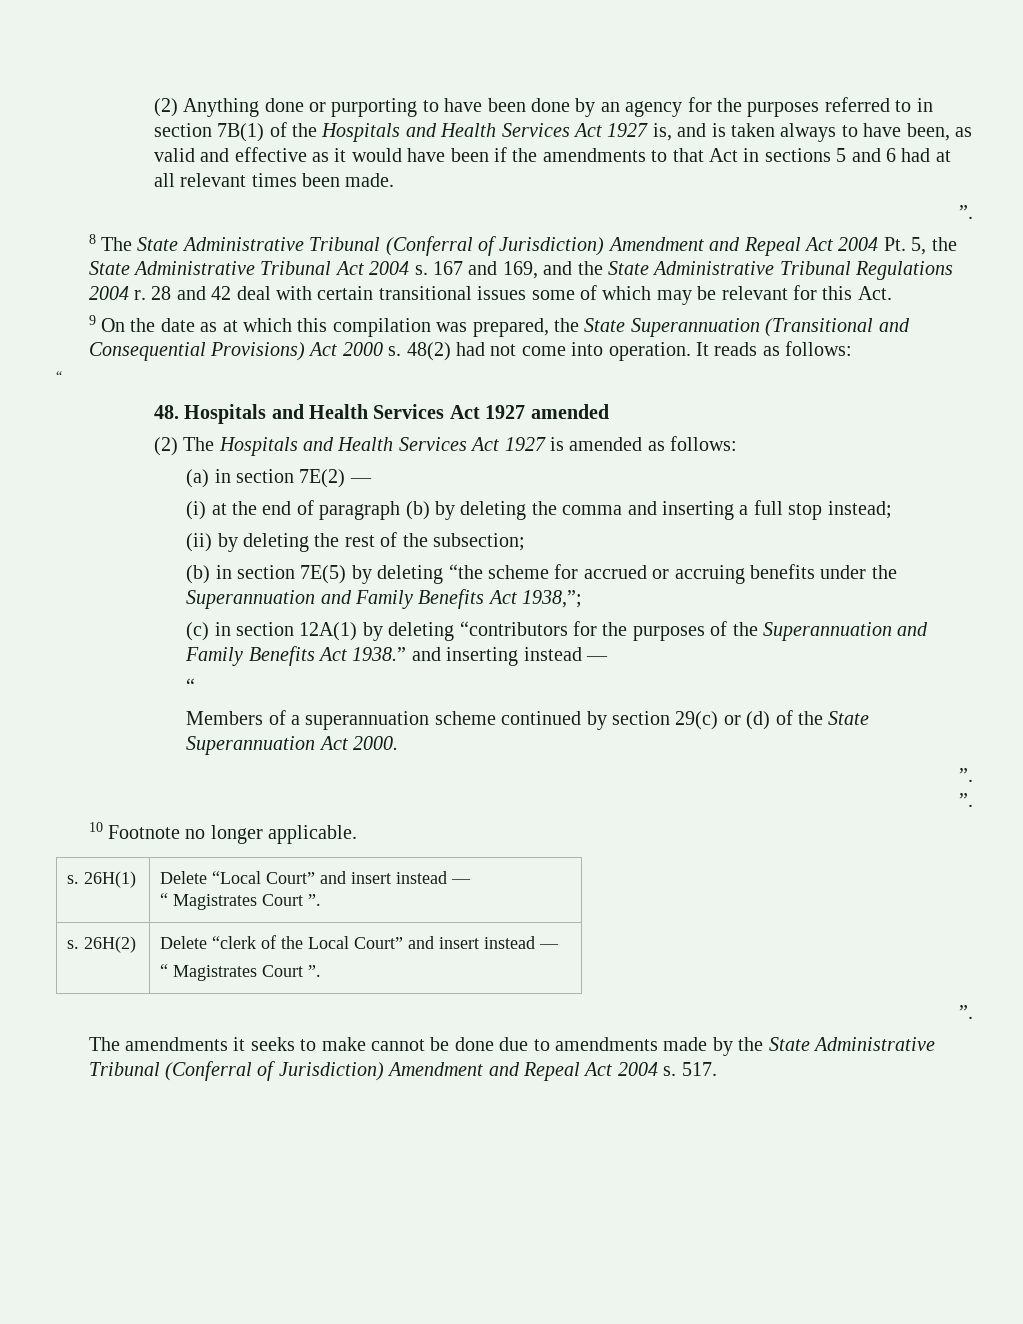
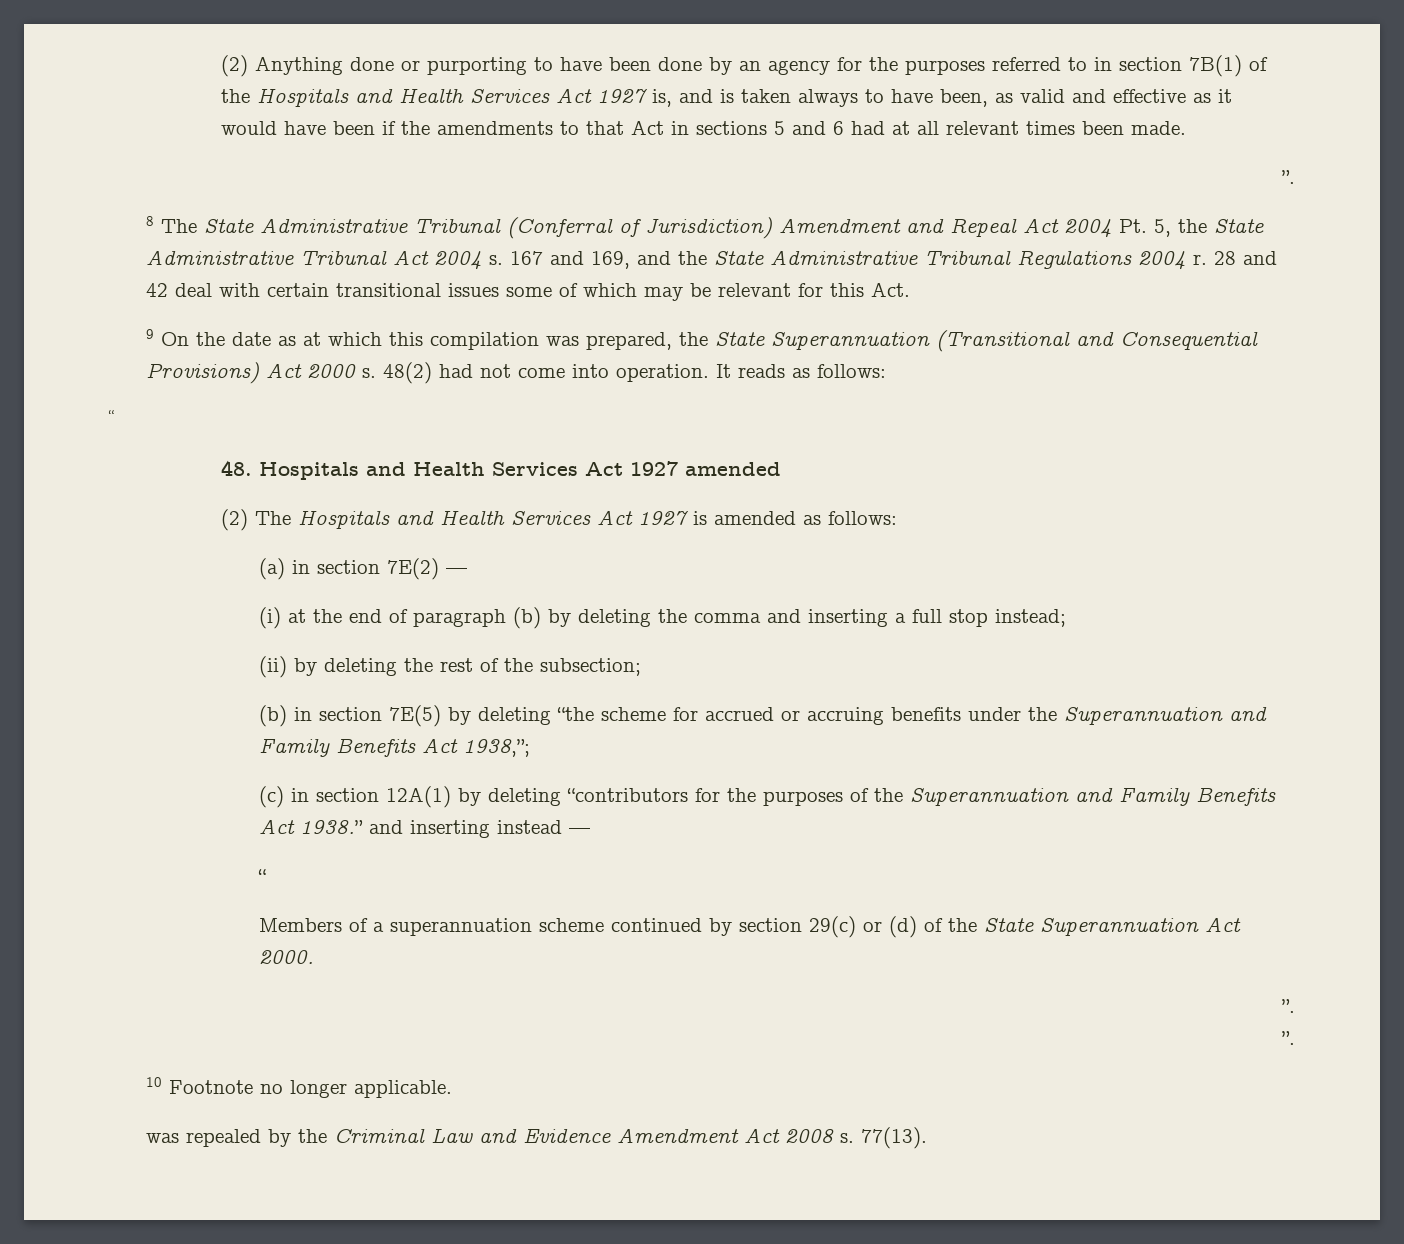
[66,871,136,888] [159,871,471,884] [159,893,321,910] [66,936,136,953] [159,935,559,949] [159,964,321,981] [959,1005,973,1019] [88,1037,935,1056] [88,1061,717,1081] // s. 26H(1) | Delete “Local Court” and insert instead — // “ Magistrates Court ”. // s. 26H(2) | Delete “clerk of the Local Court” and insert instead — // “ Magistrates Court ”. // ”. // The amendments it seeks to make cannot be done due to amendments made by the State Administrative Tribunal (Conferral of Jurisdiction) Amendment and Repeal Act 2004 s. 517. -> [146,1127,928,1149] // was repealed by the Criminal Law and Evidence Amendment Act 2008 s. 77(13).

